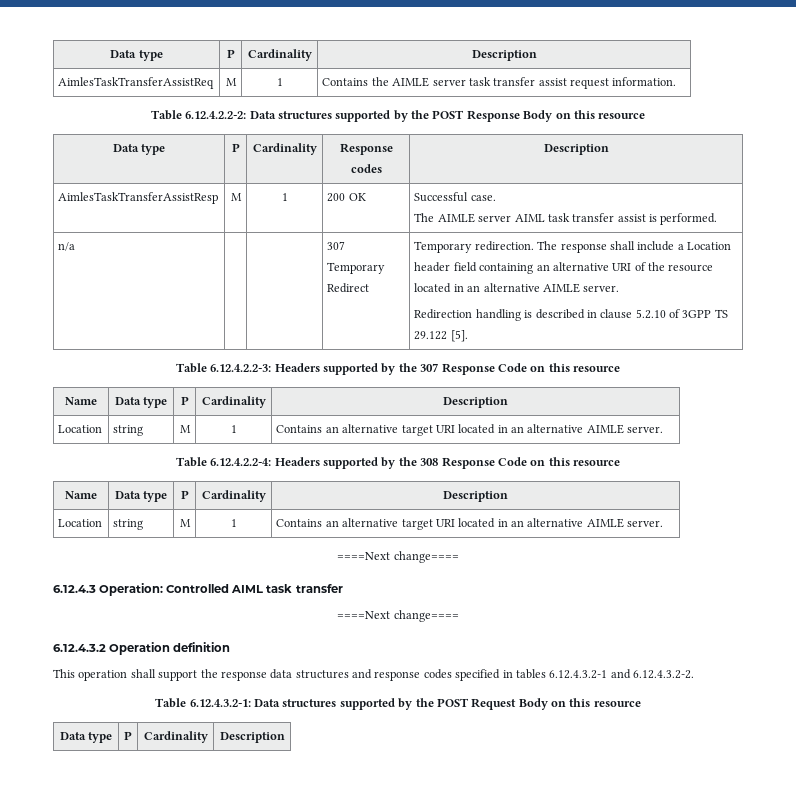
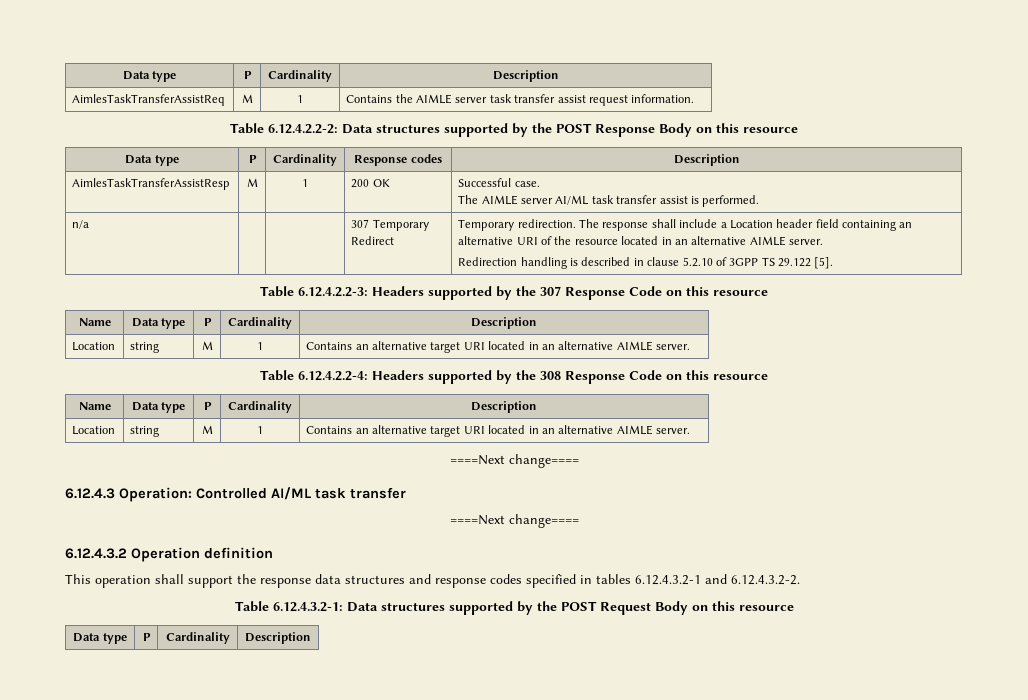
[514,214,545,222] AIML -> [555,195,590,205] AI/ML
[231,585,264,593] AIML -> [271,487,311,500] AI/ML

